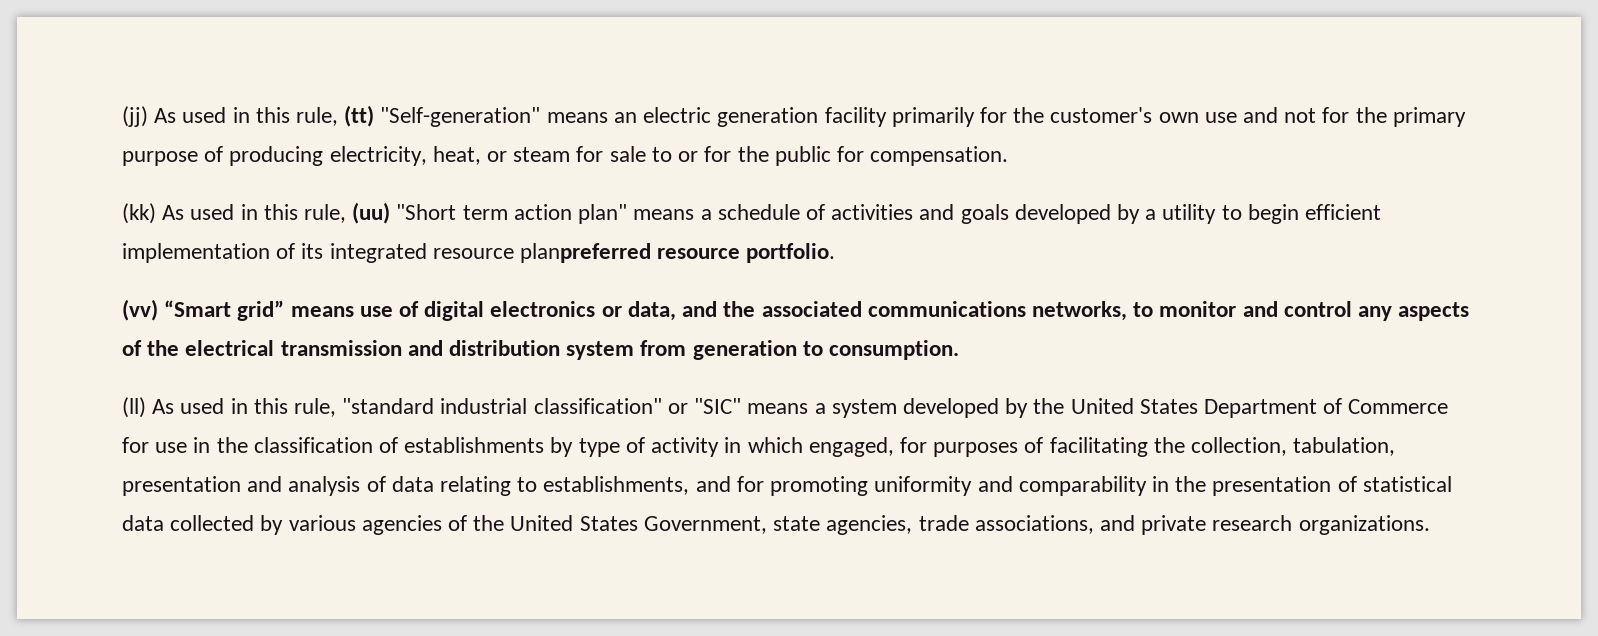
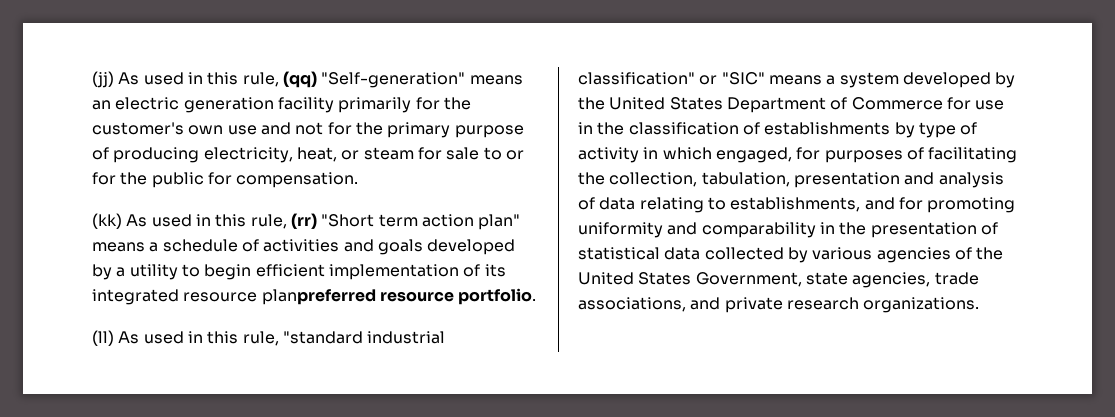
[344,105,375,127] (tt) -> [282,71,317,88] (qq)
[352,202,391,224] (uu) -> [290,213,317,229] (rr)
[122,299,1470,321] [122,340,960,360] // (vv) “Smart grid” means use of digital electronics or data, and the associated communications networks, to monitor and control any aspects of the electrical transmission and distribution system from generation to consumption. -> (537, 296) none

